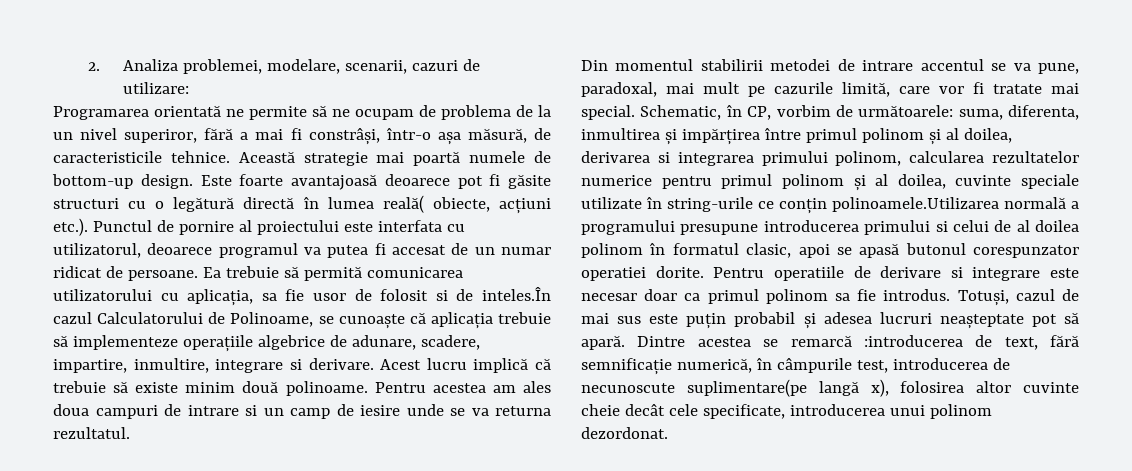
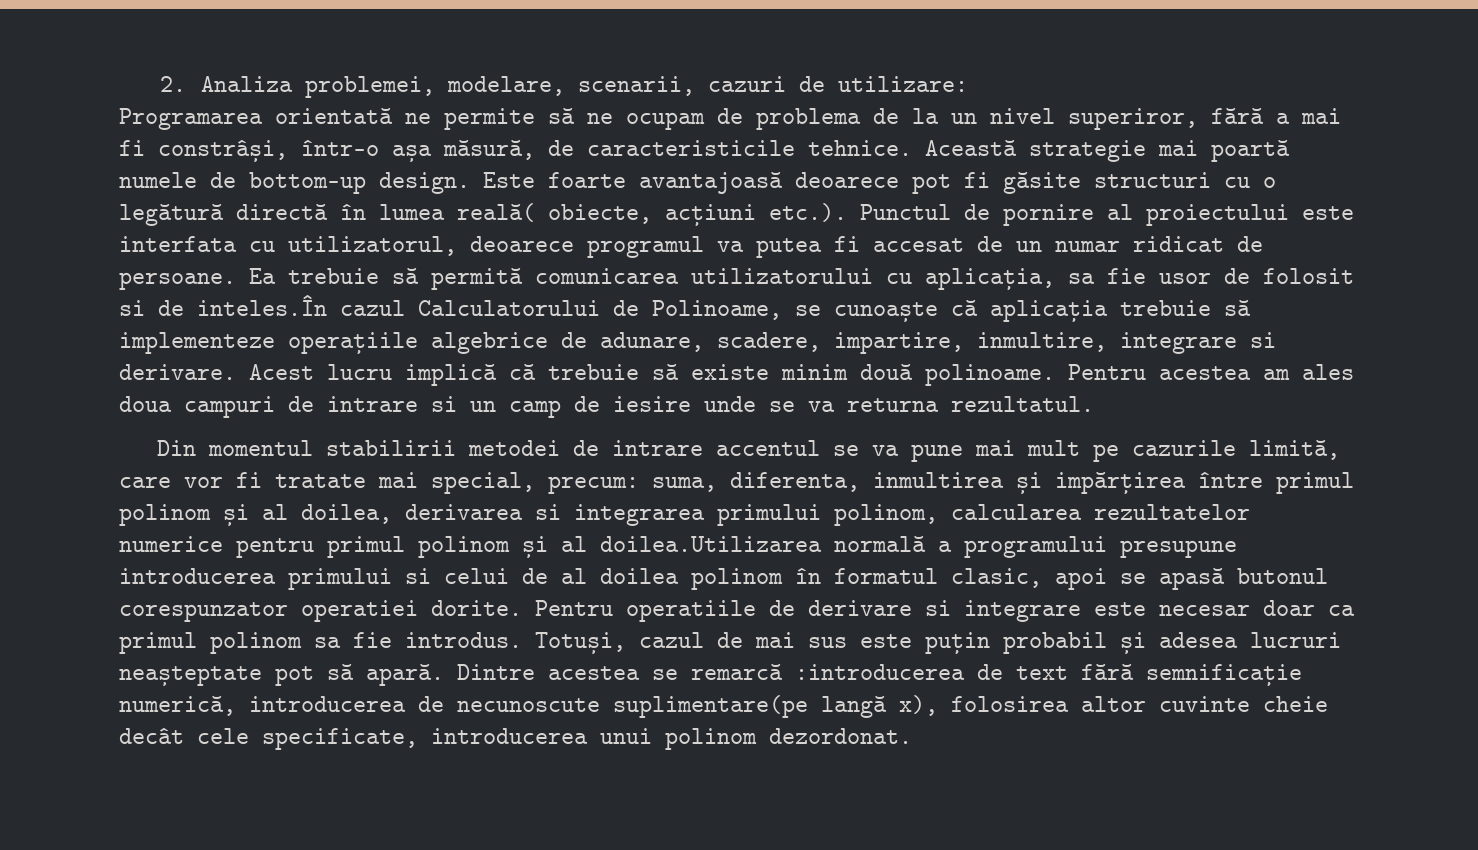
[1038,63,1079,74] [581,82,657,97] pune, paradoxal, -> [910,444,963,462] pune
[581,105,954,120] special. Schematic, în CP, vorbim de următoarele: -> [431,472,639,494] special, precum:
[897,174,1079,189] [581,197,999,214] doilea, cuvinte speciale utilizate în string-urile ce conțin polinoamele.Utilizarea -> [600,536,822,552] doilea.Utilizarea
[1004,337,1038,350] text, -> [1016,666,1068,680] text
[756,358,888,373] în câmpurile test, -> (236, 706) none

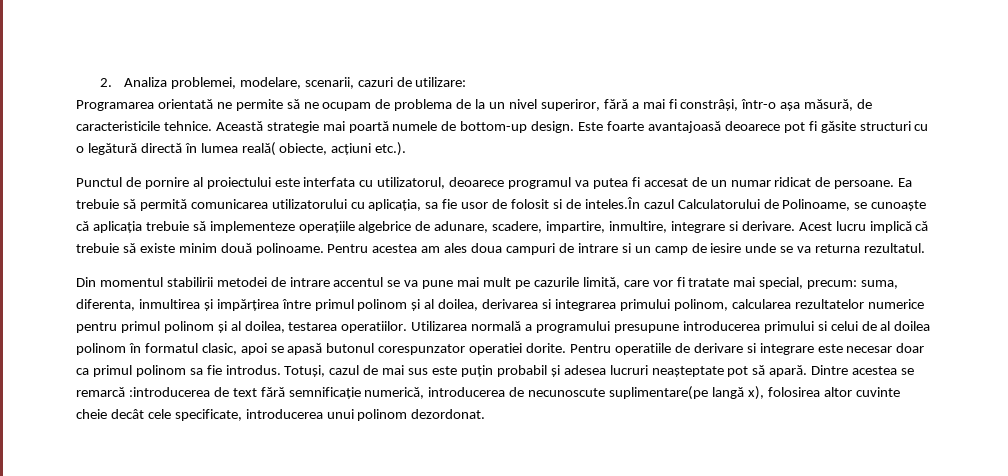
(847, 212) none -> (407, 149) //
[600,536,822,552] doilea.Utilizarea -> [244,321,468,333] doilea, testarea operatiilor. Utilizarea

